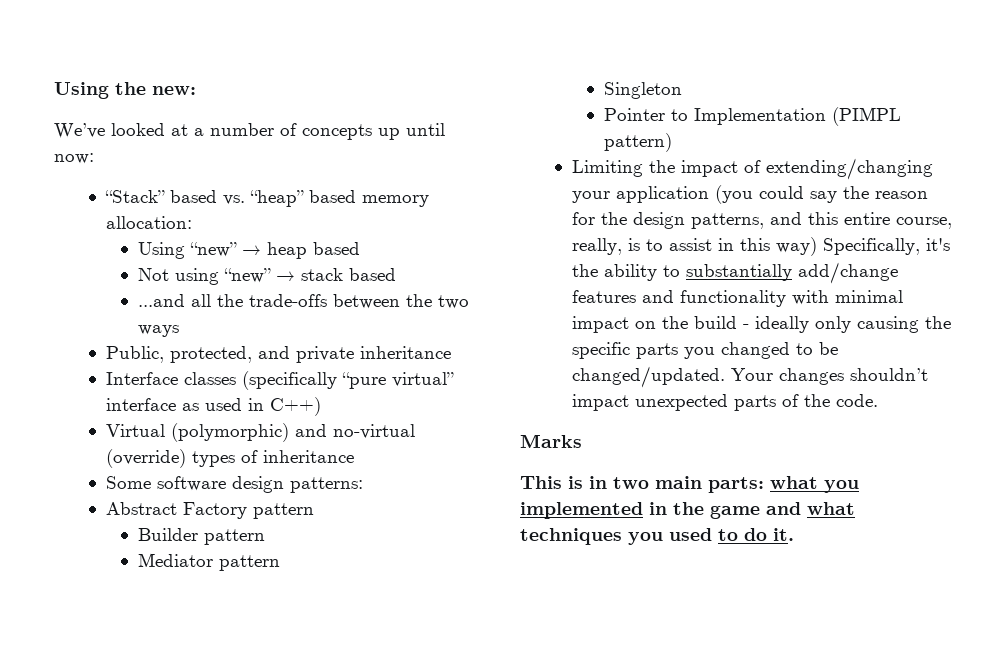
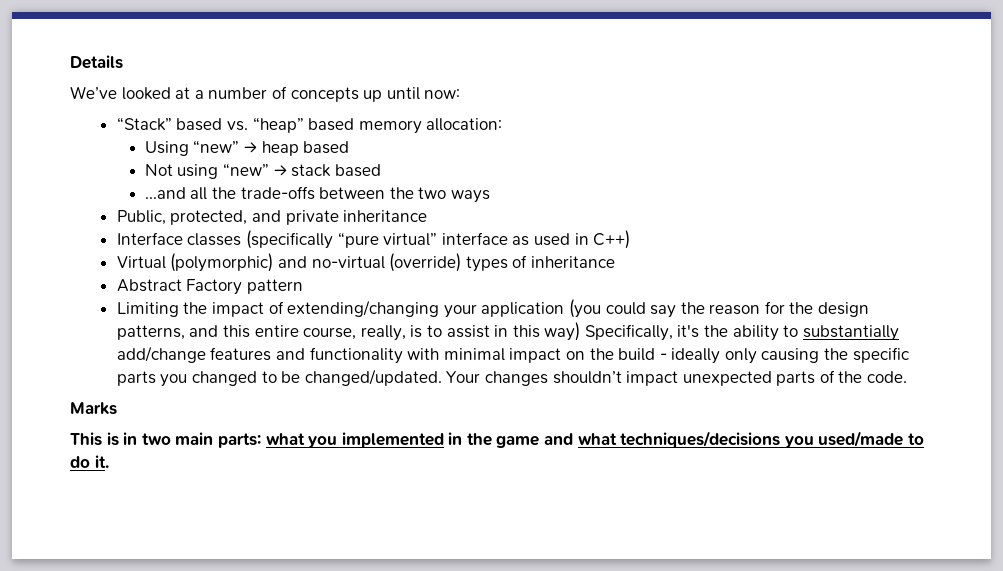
[54,82,196,99] Using the new: -> [70,55,123,69] Details
[106,476,364,493] // Some software design patterns: -> (615, 262) none
[137,528,265,545] [137,553,280,571] [603,82,682,99] [603,107,901,126] [603,133,672,152] // Builder pattern // Mediator pattern // Singleton // Pointer to Implementation (PIMPL pattern) -> (303, 286) none
[520,528,712,545] techniques you used -> [620,431,904,448] techniques/decisions you used/made

